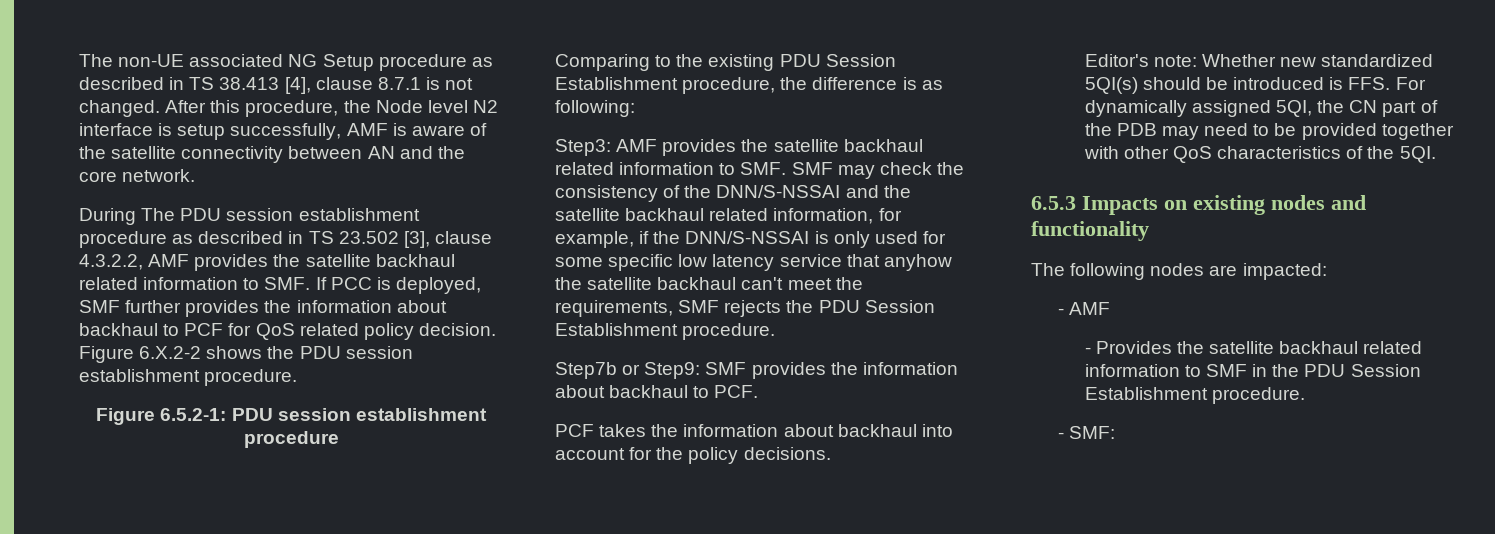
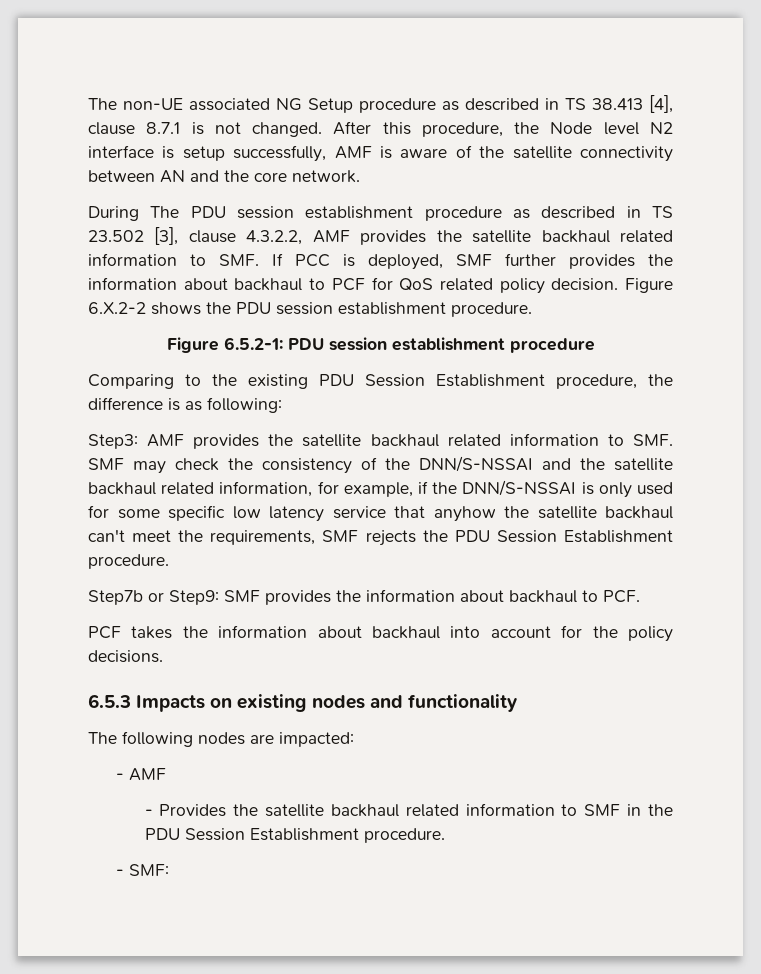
[1084,54,1434,67] [1084,77,1426,94] [1084,100,1438,117] [1084,123,1454,140] [1083,146,1436,163] // Editor's note: Whether new standardized 5QI(s) should be introduced is FFS. For dynamically assigned 5QI, the CN part of the PDB may need to be provided together with other QoS characteristics of the 5QI. -> (163, 656) none

